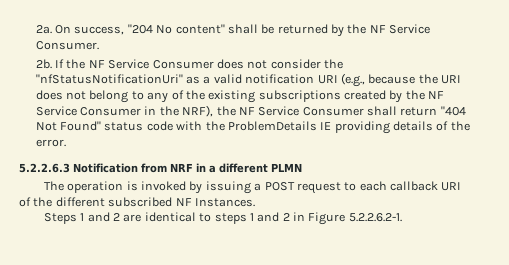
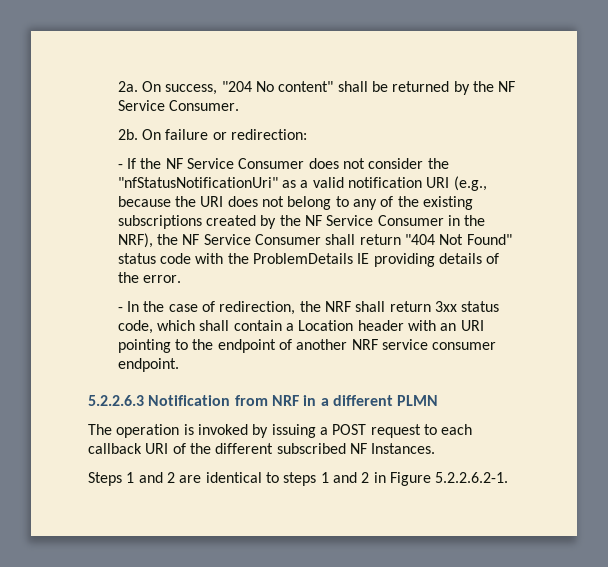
(52, 64) none -> [142,129,308,140] [117,164,123,169] On failure or redirection: // -
(66, 143) none -> [117,301,500,315] [117,320,484,334] [117,339,497,353] [117,358,179,372] // - In the case of redirection, the NRF shall return 3xx status code, which shall contain a Location header with an URI pointing to the endpoint of another NRF service consumer endpoint.

